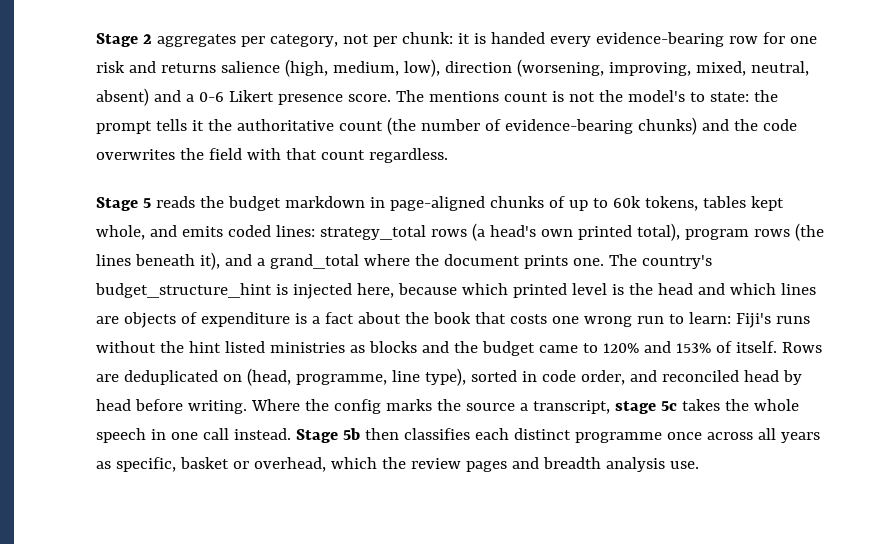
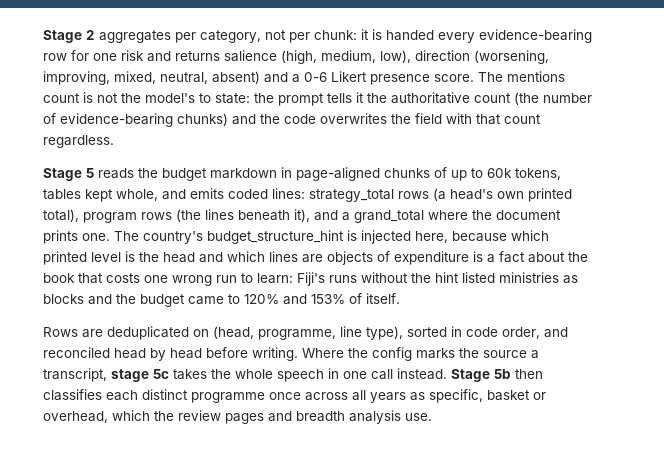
(777, 347) none -> (400, 298) //

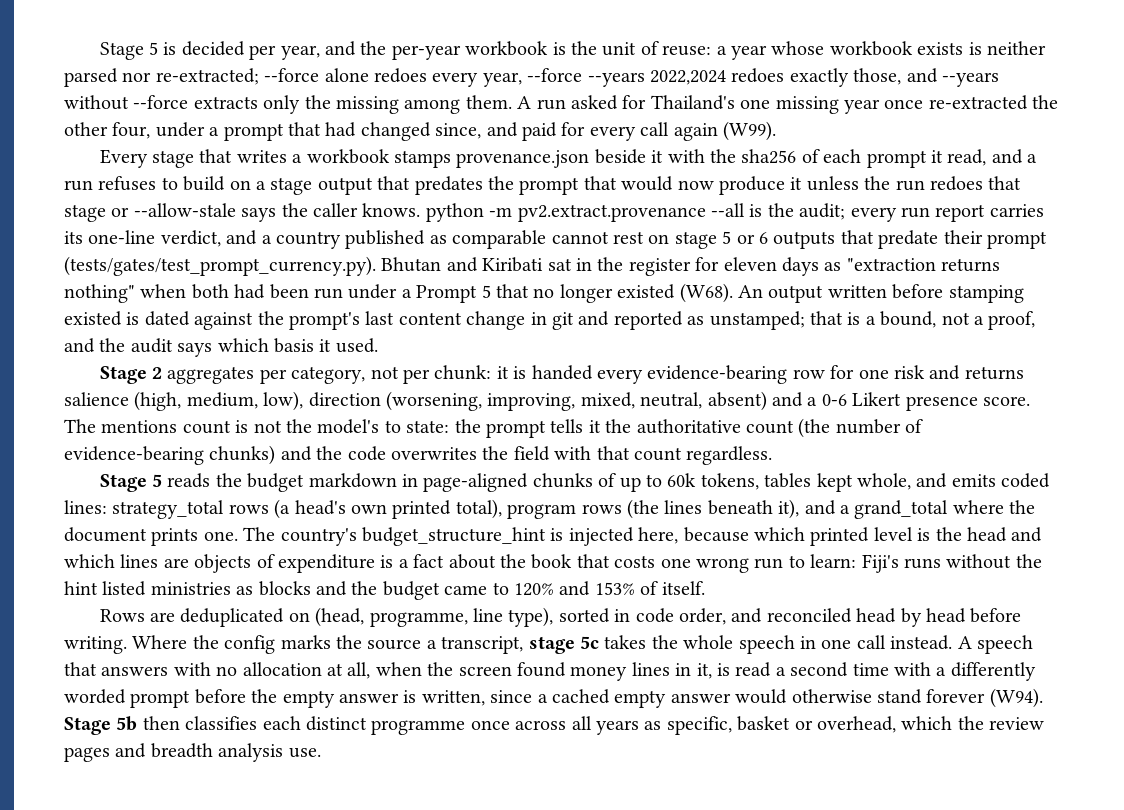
[43,30,82,43] Stage -> [99,41,1047,60] [64,68,999,87] [64,95,1059,114] [64,121,776,141] [99,149,1038,168] [64,176,1022,195] [64,203,1044,222] [64,230,1047,249] [64,256,1001,276] [64,283,1024,303] [64,311,1036,330] [64,338,378,357] [99,366,147,384] Stage 5 is decided per year, and the per-year workbook is the unit of reuse: a year whose workbook exists is neither parsed nor re-extracted; --force alone redoes every year, --force --years 2022,2024 redoes exactly those, and --years without --force extracts only the missing among them. A run asked for Thailand's one missing year once re-extracted the other four, under a prompt that had changed since, and paid for every call again (W99). // Every stage that writes a workbook stamps provenance.json beside it with the sha256 of each prompt it read, and a run refuses to build on a stage output that predates the prompt that would now produce it unless the run redoes that stage or --allow-stale says the caller knows. python -m pv2.extract.provenance --all is the audit; every run report carries its one-line verdict, and a country published as comparable cannot rest on stage 5 or 6 outputs that predate their prompt (tests/gates/test_prompt_currency.py). Bhutan and Kiribati sat in the register for eleven days as "extraction returns nothing" when both had been run under a Prompt 5 that no longer existed (W68). An output written before stamping existed is dated against the prompt's last content change in git and reported as unstamped; that is a bound, not a proof, and the audit says which basis it used. // Stage
(447, 374) none -> [957,635,1033,654] [64,662,1036,681] [64,688,1043,708] A speech that answers with no allocation at all, when the screen found money lines in it, is read a second time with a differently worded prompt before the empty answer is written, since a cached empty answer would otherwise stand forever (W94).

